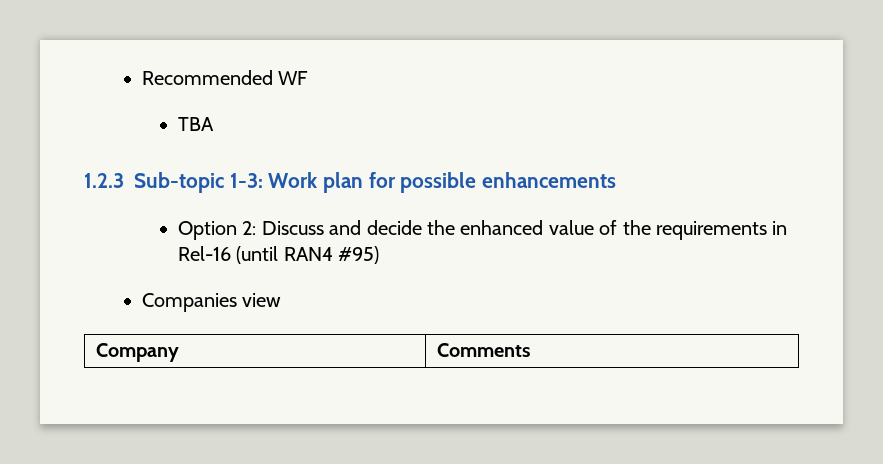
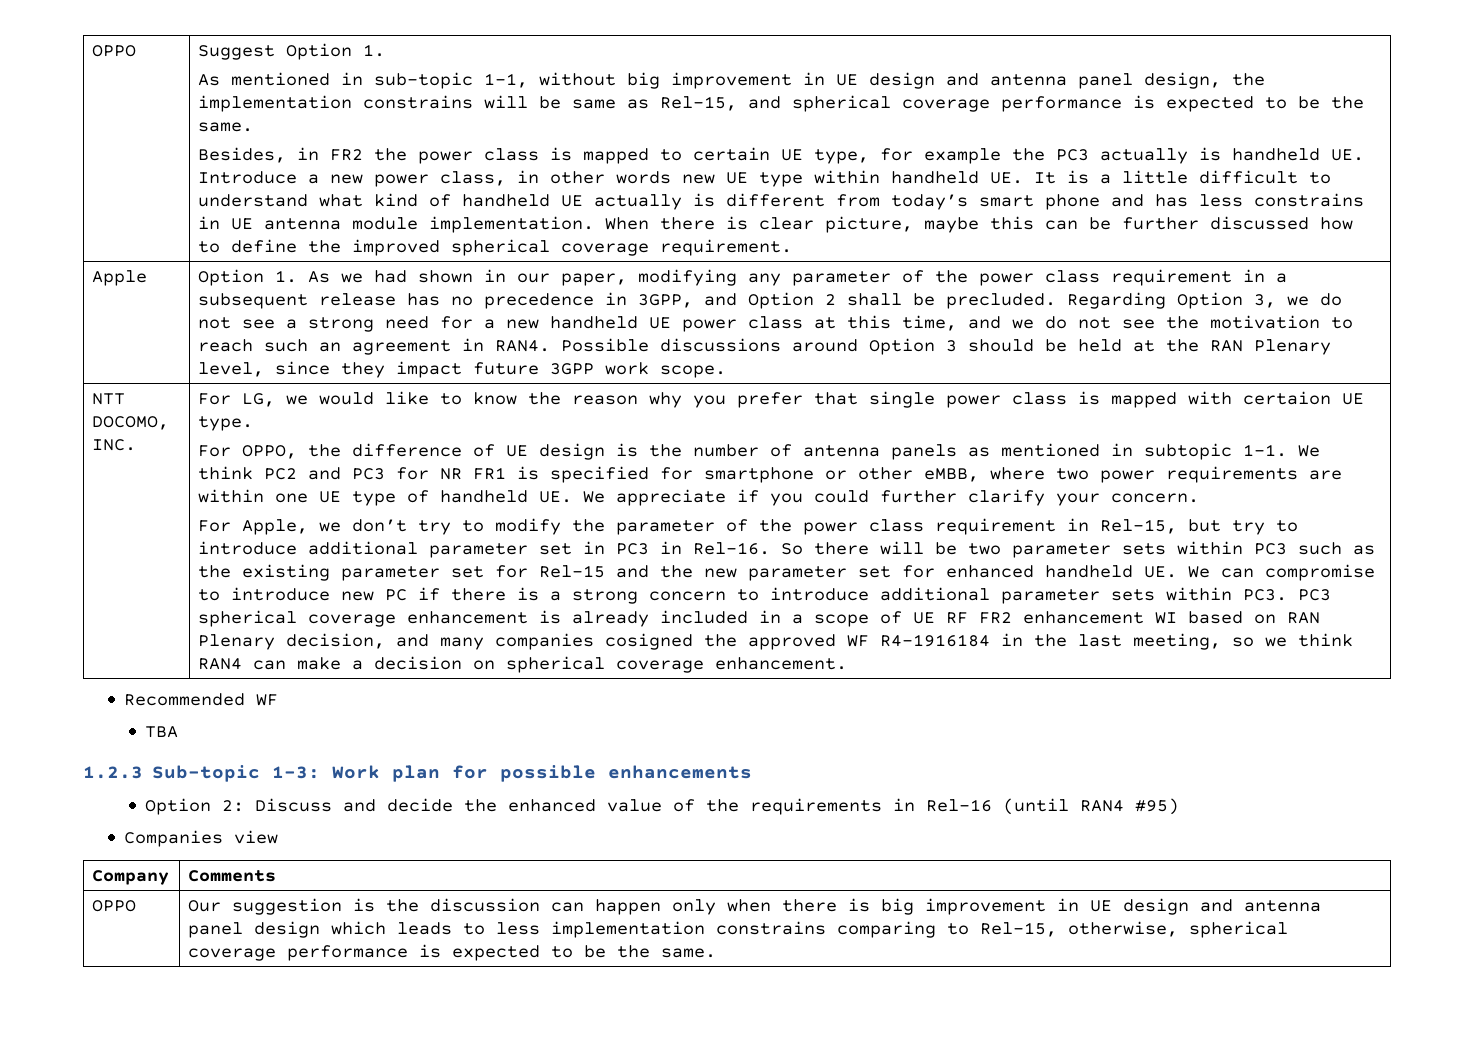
(141, 77) none -> [92,45,137,57] [198,43,386,60] [198,72,1266,89] [198,95,1365,112] [198,122,254,132] [198,147,1365,164] [198,170,1332,187] [198,193,1365,210] [198,216,1354,233] [198,239,793,256] [92,270,148,286] [198,269,1288,286] [198,292,1343,309] [198,315,1354,332] [198,338,1332,355] [198,361,727,378] [92,393,126,405] [92,416,170,430] [92,439,137,451] [198,391,1365,408] [198,416,254,431] [198,443,1321,460] [198,466,1343,483] [198,489,1200,506] [198,518,1299,535] [198,541,1376,558] [198,564,1376,581] [198,587,1332,604] [198,610,1321,627] [198,633,1354,650] [198,656,848,673] OPPO | Suggest Option 1. // As mentioned in sub-topic 1-1, without big improvement in UE design and antenna panel design, the implementation constrains will be same as Rel-15, and spherical coverage performance is expected to be the same. // Besides, in FR2 the power class is mapped to certain UE type, for example the PC3 actually is handheld UE. Introduce a new power class, in other words new UE type within handheld UE. It is a little difficult to understand what kind of handheld UE actually is different from today’s smart phone and has less constrains in UE antenna module implementation. When there is clear picture, maybe this can be further discussed how to define the improved spherical coverage requirement. // Apple | Option 1. As we had shown in our paper, modifying any parameter of the power class requirement in a subsequent release has no precedence in 3GPP, and Option 2 shall be precluded. Regarding Option 3, we do not see a strong need for a new handheld UE power class at this time, and we do not see the motivation to reach such an agreement in RAN4. Possible discussions around Option 3 should be held at the RAN Plenary level, since they impact future 3GPP work scope. // NTT DOCOMO, INC. | For LG, we would like to know the reason why you prefer that single power class is mapped with certaion UE type. // For OPPO, the difference of UE design is the number of antenna panels as mentioned in subtopic 1-1. We think PC2 and PC3 for NR FR1 is specified for smartphone or other eMBB, where two power requirements are within one UE type of handheld UE. We appreciate if you could further clarify your concern. // For Apple, we don’t try to modify the parameter of the power class requirement in Rel-15, but try to introduce additional parameter set in PC3 in Rel-16. So there will be two parameter sets within PC3 such as the existing parameter set for Rel-15 and the new parameter set for enhanced handheld UE. We can compromise to introduce new PC if there is a strong concern to introduce additional parameter sets within PC3. PC3 spherical coverage enhancement is already included in a scope of UE RF FR2 enhancement WI based on RAN Plenary decision, and many companies cosigned the approved WF R4-1916184 in the last meeting, so we think RAN4 can make a decision on spherical coverage enhancement. //
(531, 350) none -> [92,900,137,912] [188,898,1322,915] [188,921,1289,938] [188,944,717,961] // OPPO | Our suggestion is the discussion can happen only when there is big improvement in UE design and antenna panel design which leads to less implementation constrains comparing to Rel-15, otherwise, spherical coverage performance is expected to be the same.

